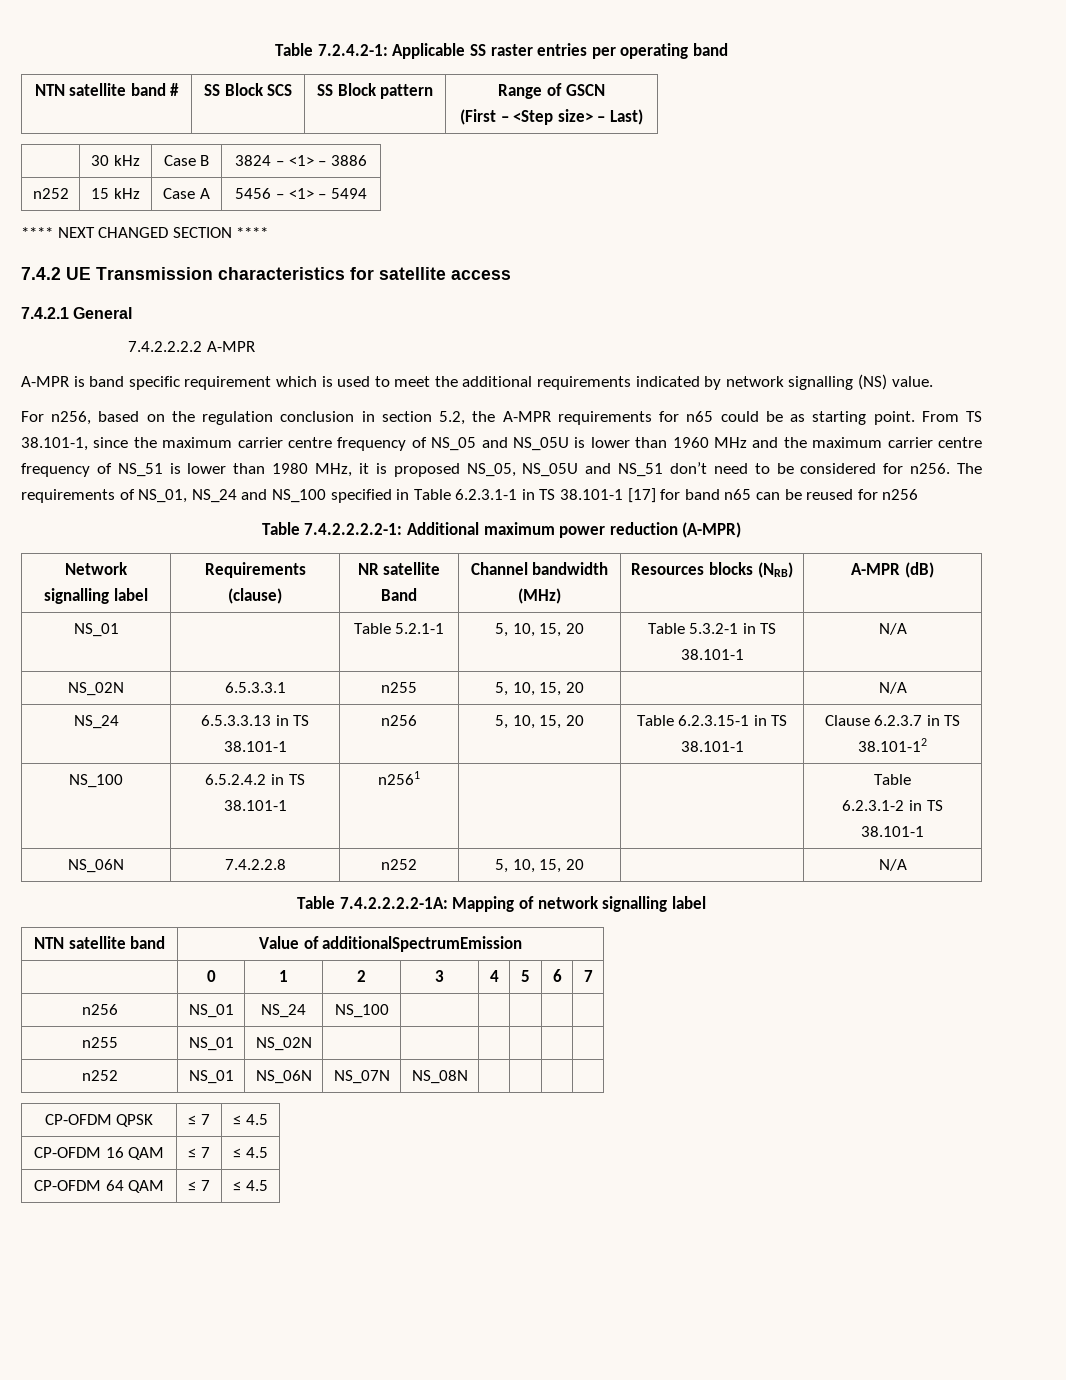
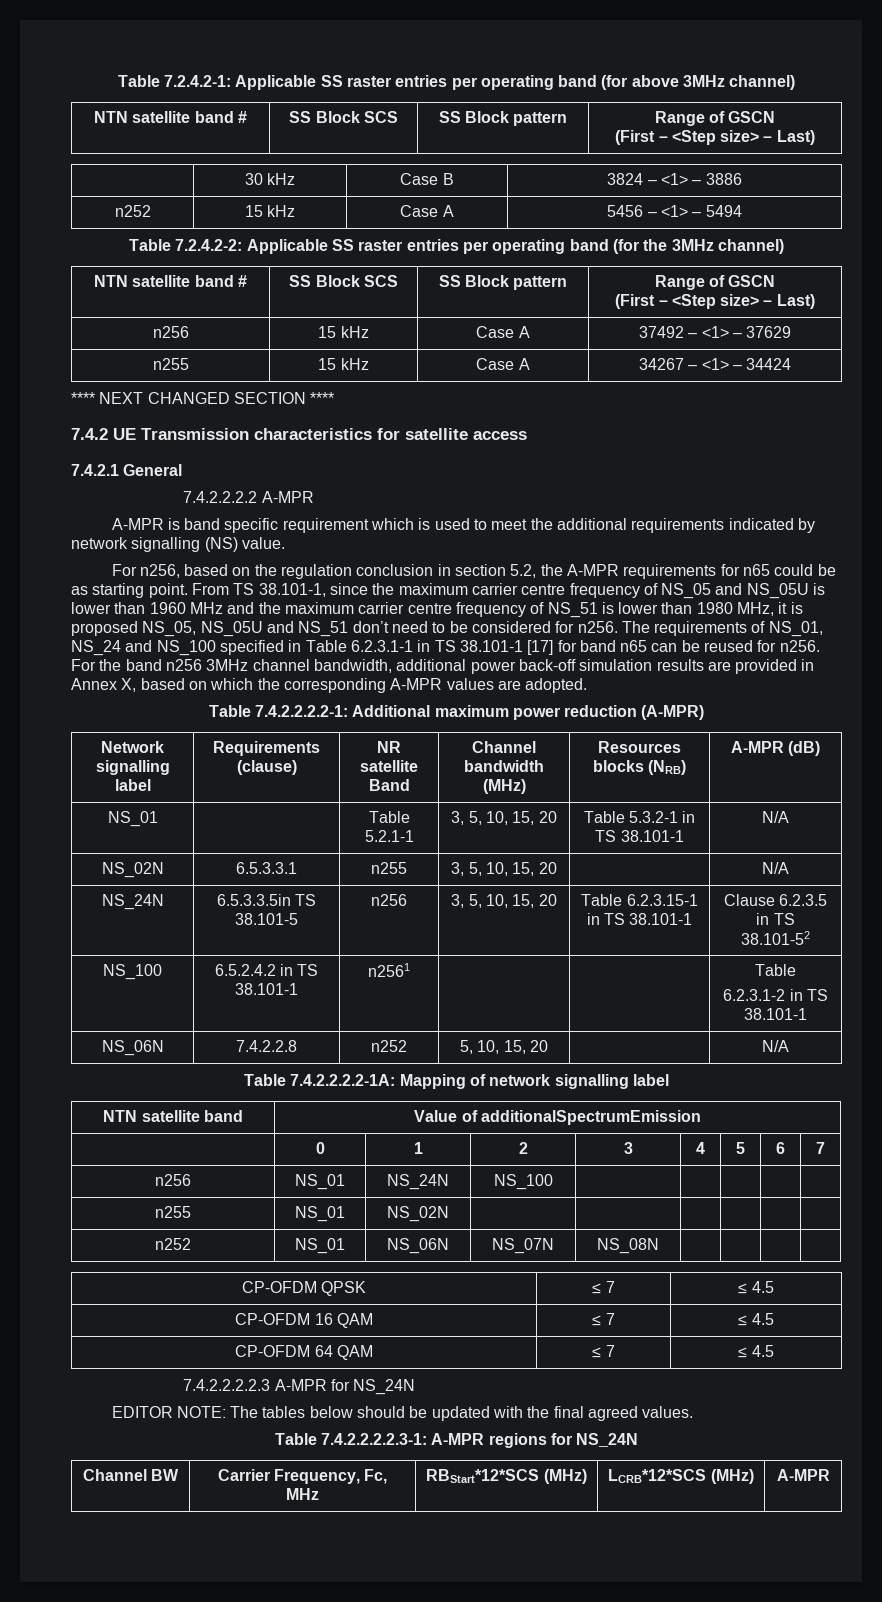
(728, 49) none -> [601,75,796,90] (for above 3MHz channel)
(367, 193) none -> [129,239,784,254] [94,275,247,287] [289,275,398,287] [438,275,568,290] [654,275,776,290] [615,294,815,309] [152,326,189,338] [318,326,369,338] [476,326,530,338] [638,326,792,338] [152,358,189,370] [318,358,369,370] [476,358,530,370] [638,358,792,370] // Table 7.2.4.2-2: Applicable SS raster entries per operating band (for the 3MHz channel) // NTN satellite band # | SS Block SCS | SS Block pattern | Range of GSCN // (First – <Step size> – Last) // n256 | 15 kHz | Case A | 37492 – <1> – 37629 // n255 | 15 kHz | Case A | 34267 – <1> – 34424
[882,489,919,500] n256 -> [779,640,820,652] [71,659,815,674] [71,678,588,693] n256. For the band n256 3MHz channel bandwidth, additional power back-off simulation results are provided in Annex X, based on which the corresponding A-MPR values are adopted.
(445, 628) none -> [451,811,465,825] 3,
[495,682,584,696] [878,682,907,694] [73,715,119,729] [200,715,310,726] [223,741,287,752] [381,715,417,726] 5, 10, 15, 20 | | N/A // NS_24 | 6.5.3.3.13 in TS 38.101-1 | n256 | -> [451,862,557,876] [762,862,789,874] [101,894,164,910] [216,894,317,906] [235,913,298,925] [371,894,407,906] [451,894,465,908] 3, 5, 10, 15, 20 | | N/A // NS_24N | 6.5.3.3.5in TS 38.101-5 | n256 | 3,
[874,715,961,726] [858,738,927,752] 6.2.3.7 in TS 38.101-12 -> [779,894,828,906] [756,913,795,925] [741,931,810,945] 6.2.3.5 in TS 38.101-52
[261,1004,306,1018] NS_24 -> [387,1174,449,1190] NS_24N
(268, 1185) none -> [183,1379,416,1395] [111,1406,694,1421] [274,1433,639,1448] [82,1469,180,1481] [217,1469,388,1484] [286,1488,319,1500] [426,1469,587,1484] [608,1469,754,1484] [776,1469,830,1481] // 7.4.2.2.2.2.3 A-MPR for NS_24N // EDITOR NOTE: The tables below should be updated with the final agreed values. // Table 7.4.2.2.2.2.3-1: A-MPR regions for NS_24N // Channel BW | Carrier Frequency, Fc, MHz | RBStart*12*SCS (MHz) | LCRB*12*SCS (MHz) | A-MPR

